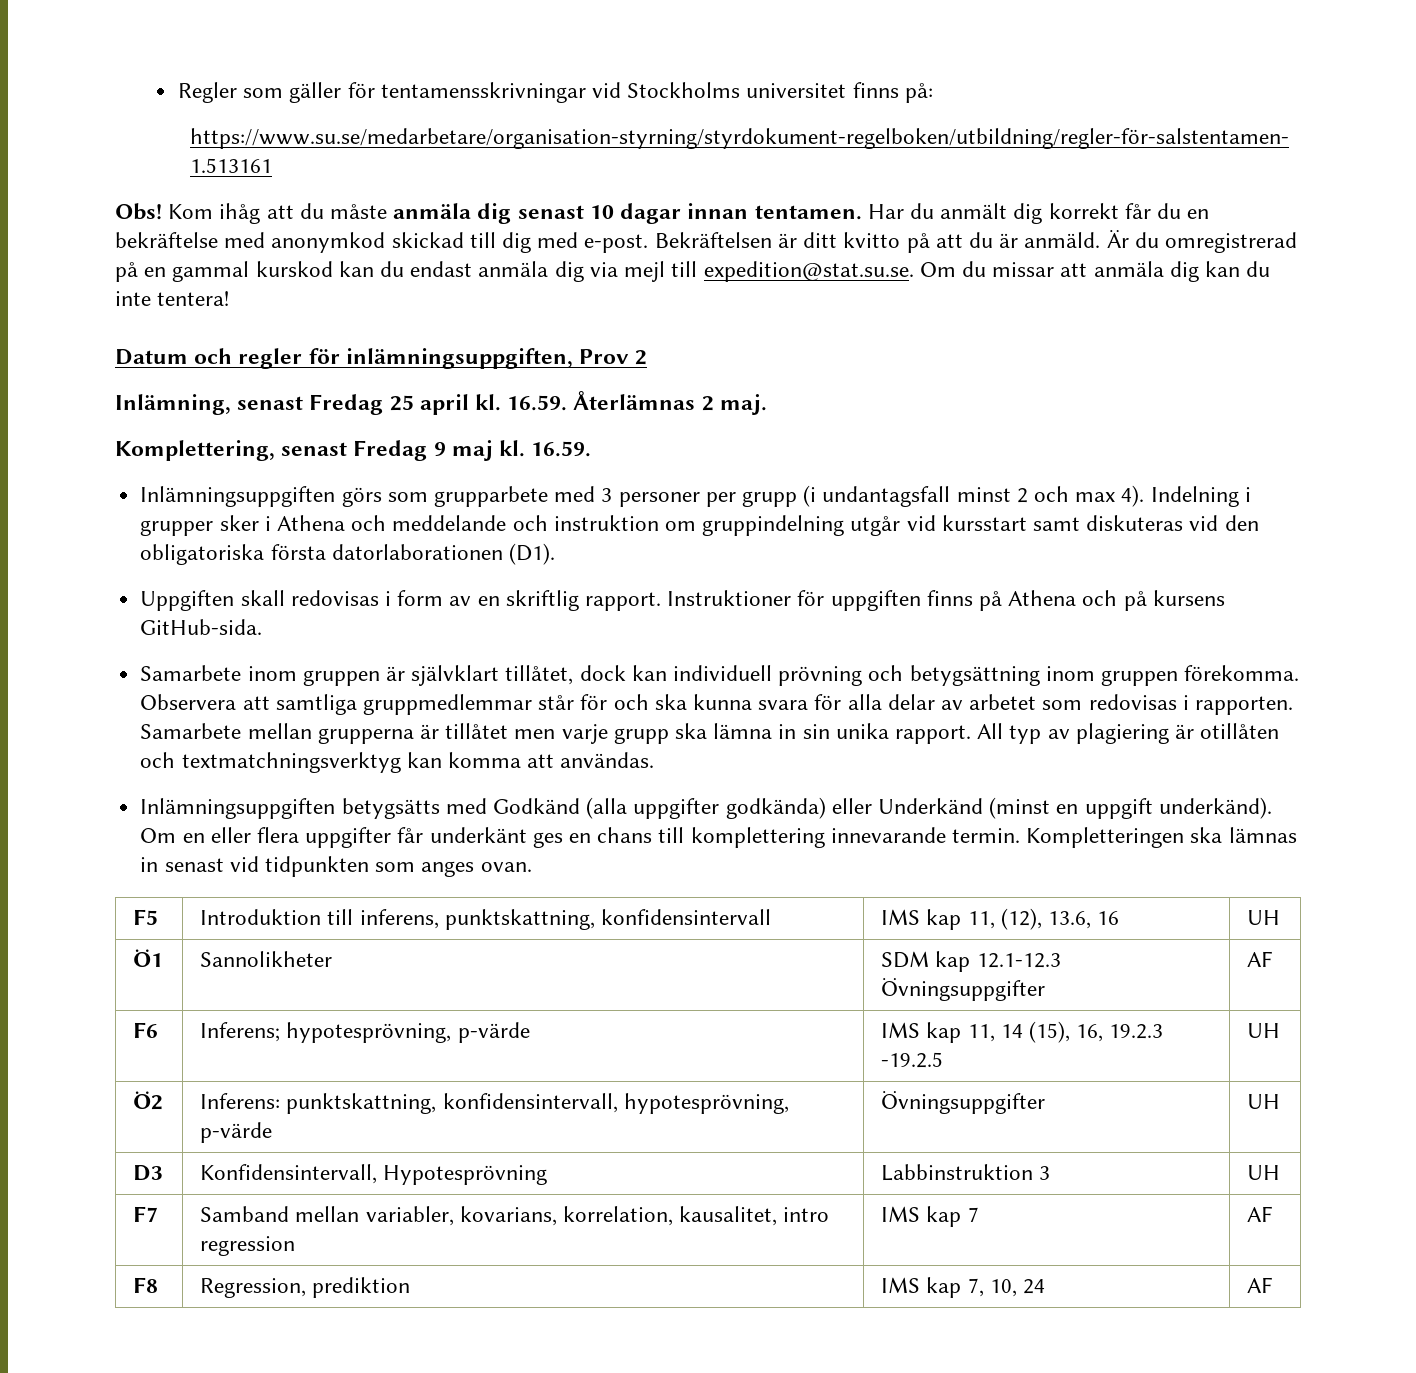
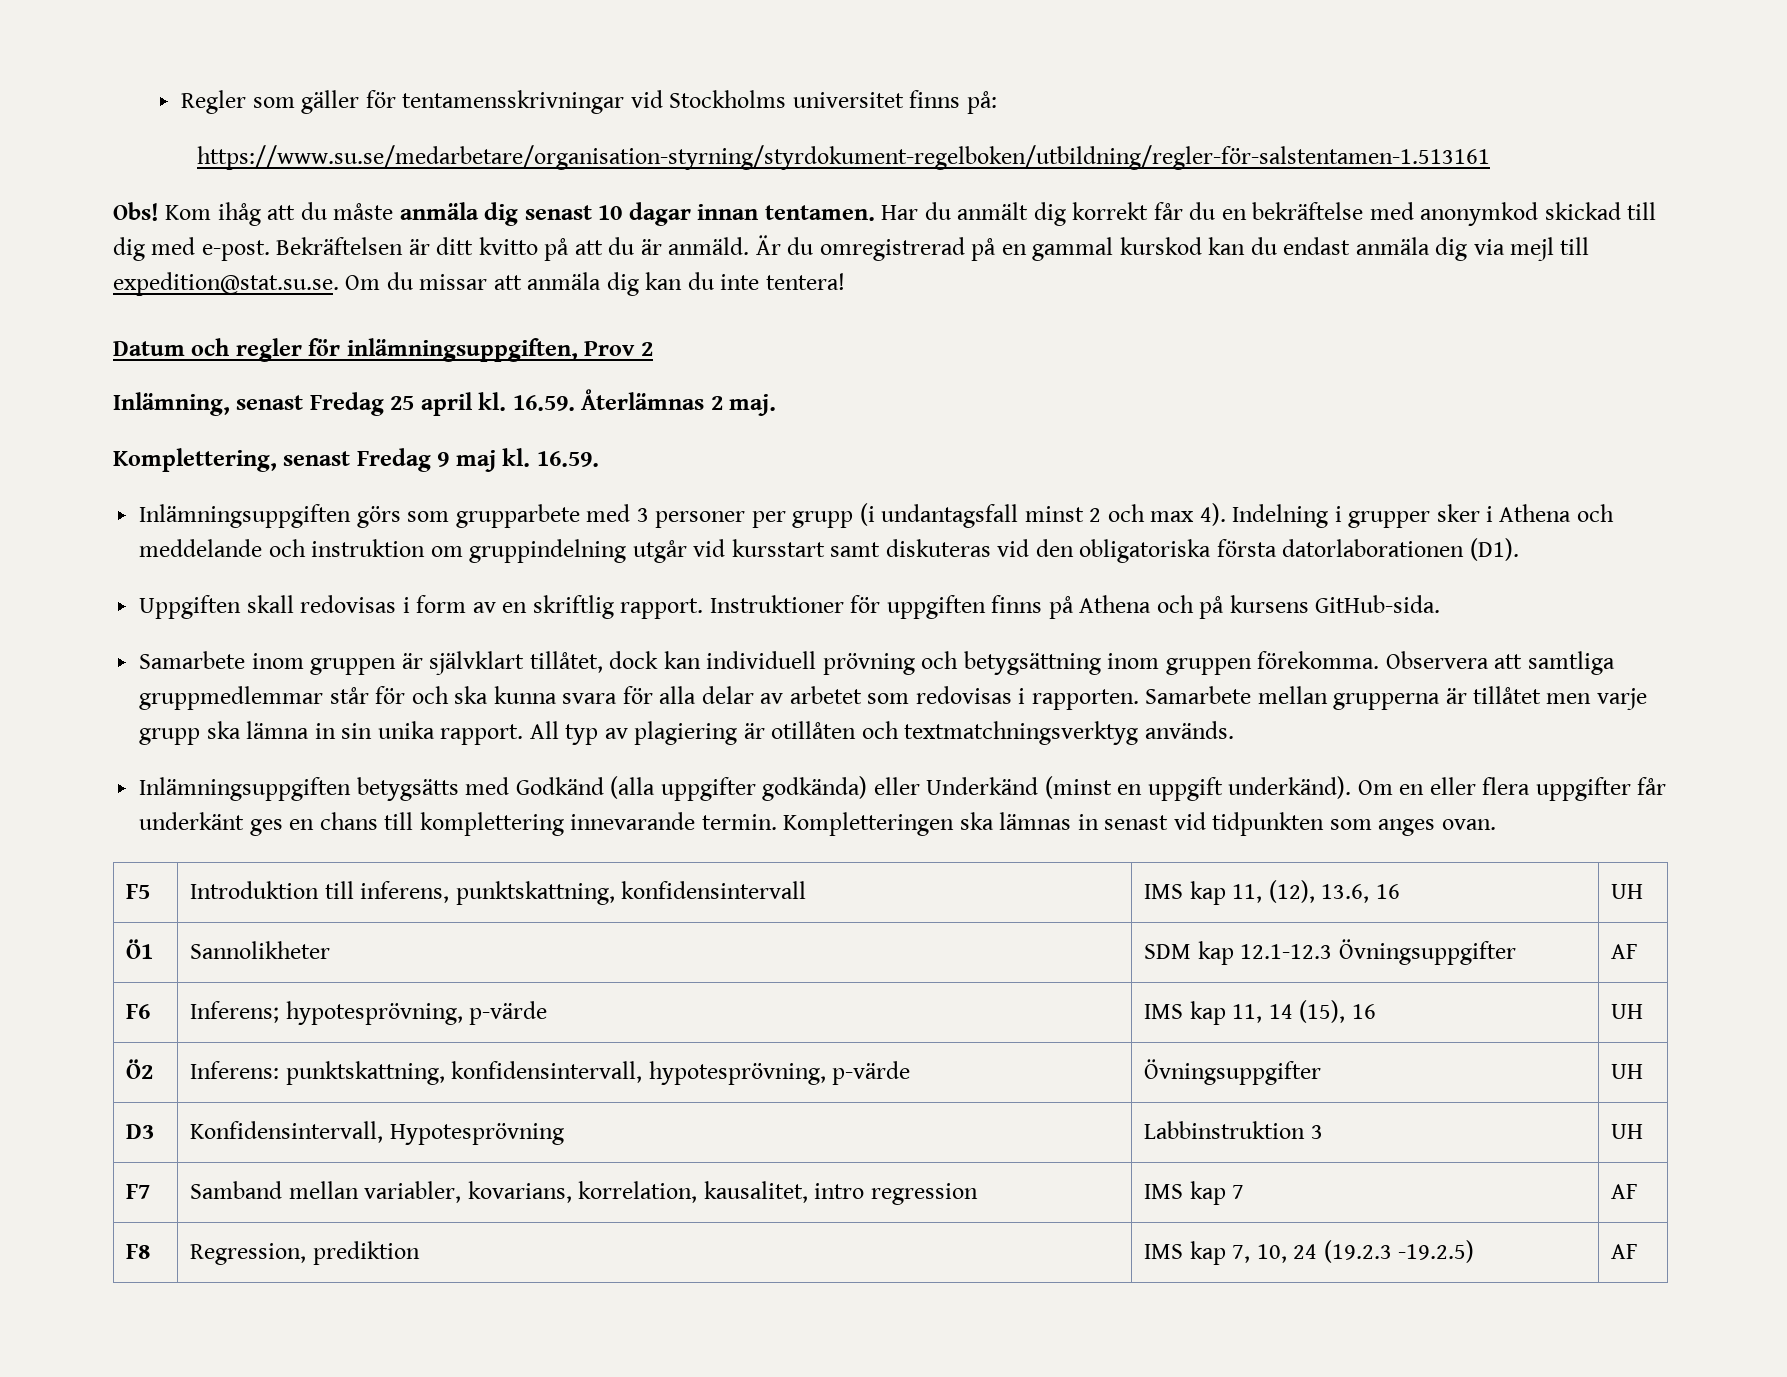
[406,752,655,768] kan komma att användas. -> [1144,721,1234,739] används.
[1076,1024,1164,1042] [881,1052,944,1068] 16, 19.2.3 -19.2.5 -> [1351,1004,1376,1019] 16
(1046, 1286) none -> [1323,1240,1475,1263] (19.2.3 -19.2.5)

